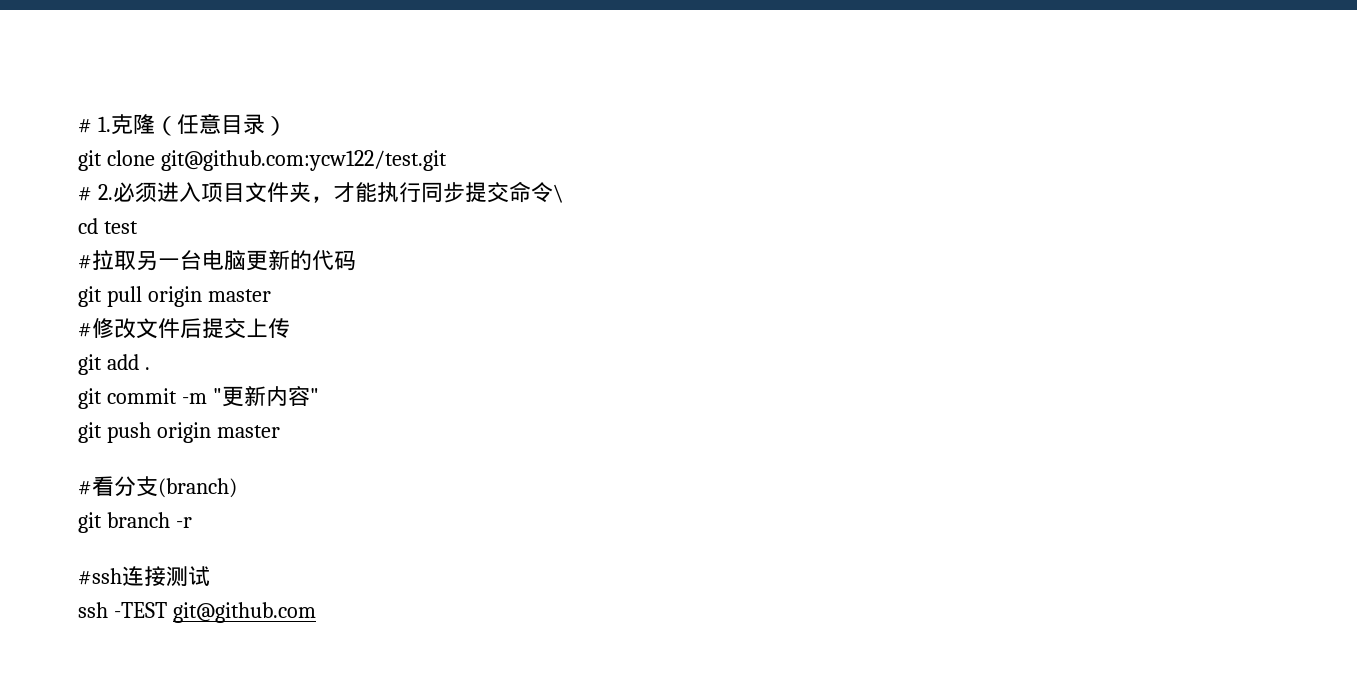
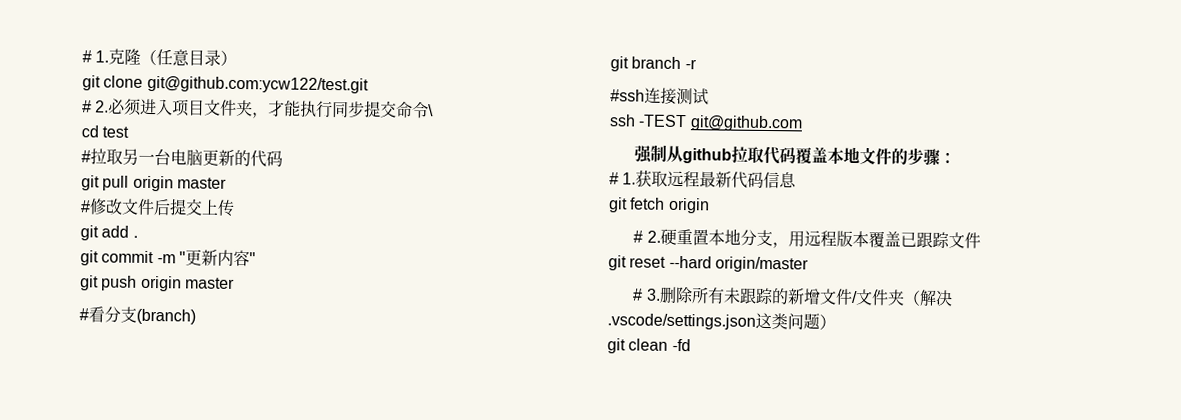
(316, 612) none -> [634,144,957,166] [609,169,798,189] [608,197,710,214] [633,228,981,249] [608,255,809,273] [632,286,953,307] [607,312,836,330] [607,338,691,354] // 强制从github拉取代码覆盖本地文件的步骤： // # 1.获取远程最新代码信息 // git fetch origin // # 2.硬重置本地分支，用远程版本覆盖已跟踪文件 // git reset --hard origin/master // # 3.删除所有未跟踪的新增文件/文件夹（解决.vscode/settings.json这类问题） // git clean -fd

